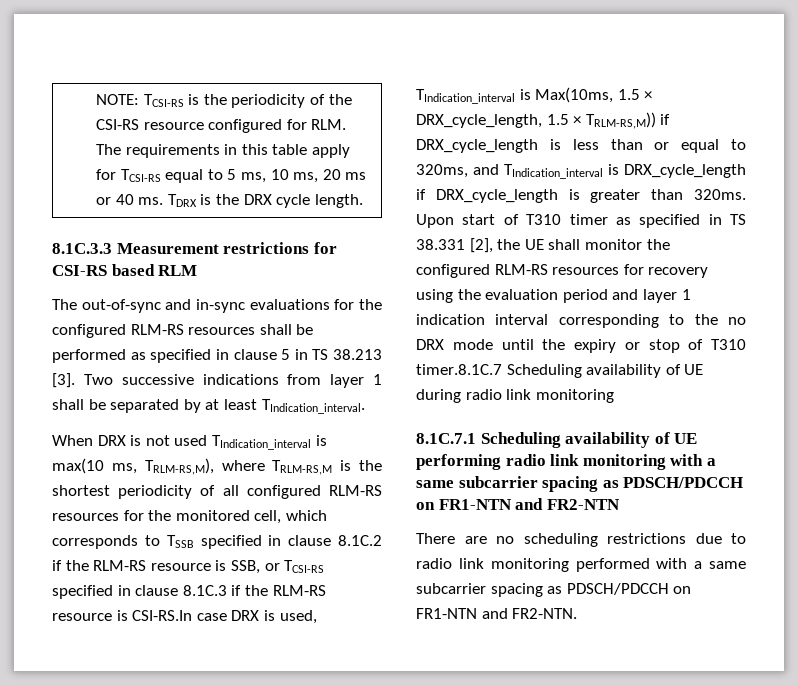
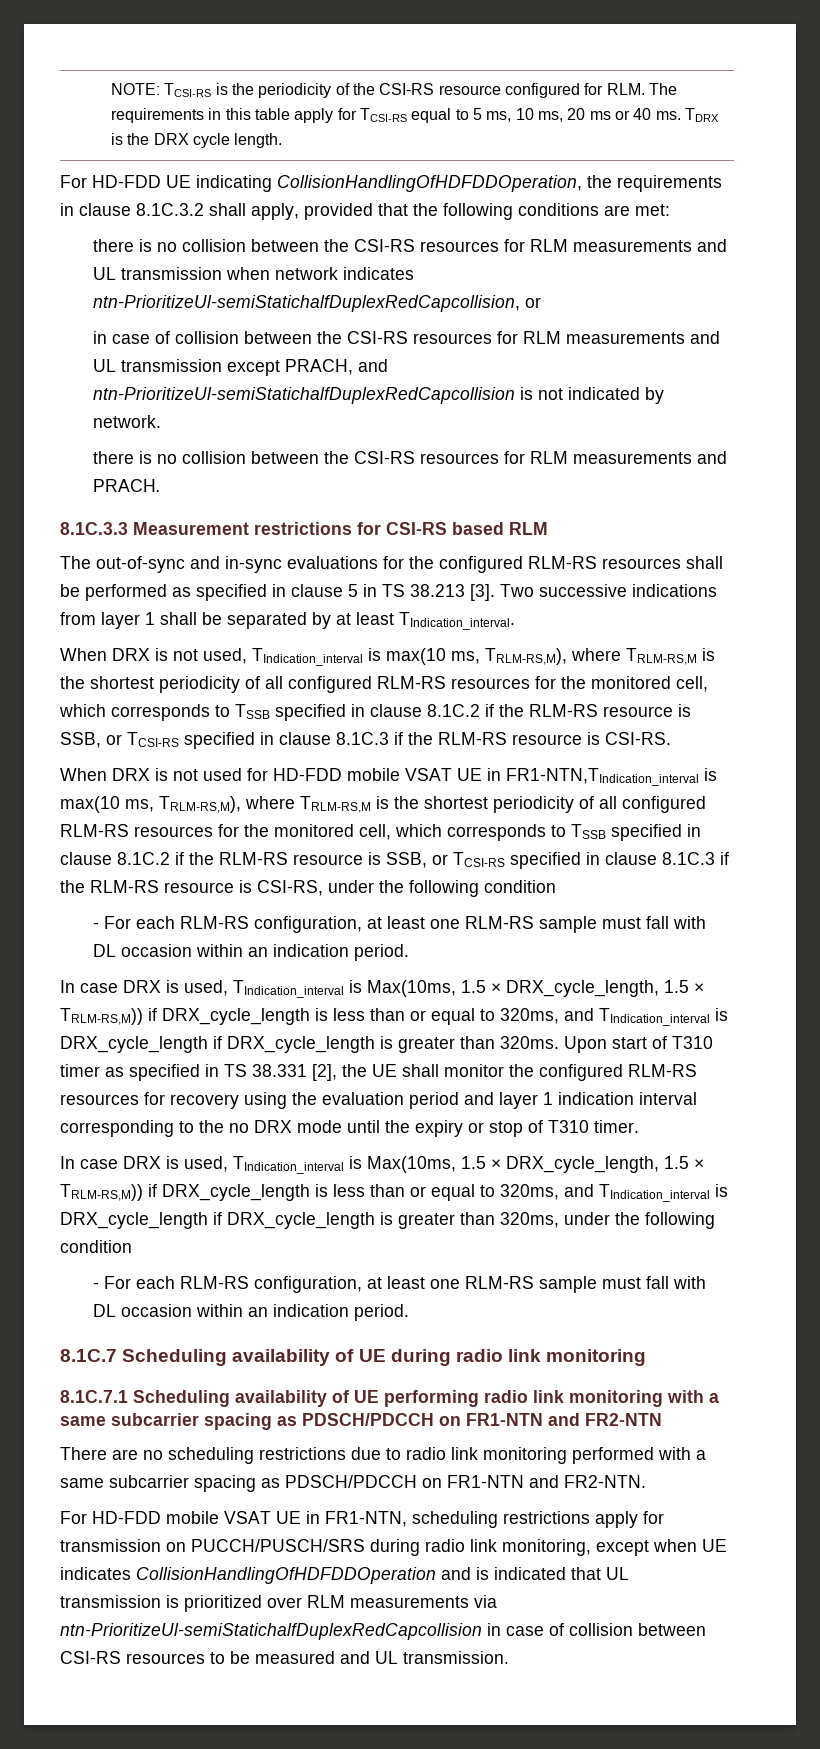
(363, 201) none -> [60,175,722,192] [60,203,670,220] [93,239,728,252] [93,267,415,280] [93,295,542,312] [93,331,721,344] [93,359,389,376] [93,387,665,404] [93,415,162,428] [93,451,728,464] [93,479,162,492] // For HD-FDD UE indicating CollisionHandlingOfHDFDDOperation, the requirements in clause 8.1C.3.2 shall apply, provided that the following conditions are met: // there is no collision between the CSI-RS resources for RLM measurements and UL transmission when network indicates ntn-PrioritizeUl-semiStatichalfDuplexRedCapcollision, or // in case of collision between the CSI-RS resources for RLM measurements and UL transmission except PRACH, and ntn-PrioritizeUl-semiStatichalfDuplexRedCapcollision is not indicated by network. // there is no collision between the CSI-RS resources for RLM measurements and PRACH.
[174,435,208,446] used -> [203,648,247,664] used,
[132,610,193,621] CSI-RS.In -> [605,732,671,745] [60,768,717,786] [60,796,706,813] [60,824,701,841] [60,852,729,869] [60,880,556,897] [93,916,707,933] [93,944,410,961] [60,980,75,993] CSI-RS. // When DRX is not used for HD-FDD mobile VSAT UE in FR1-NTN,TIndication_interval is max(10 ms, TRLM-RS,M), where TRLM-RS,M is the shortest periodicity of all configured RLM-RS resources for the monitored cell, which corresponds to TSSB specified in clause 8.1C.2 if the RLM-RS resource is SSB, or TCSI-RS specified in clause 8.1C.3 if the RLM-RS resource is CSI-RS, under the following condition // - For each RLM-RS configuration, at least one RLM-RS sample must fall with DL occasion within an indication period. // In
[416,364,502,375] timer.8.1C.7 -> [594,1120,639,1133] [60,1156,704,1174] [60,1184,728,1202] [60,1212,715,1229] [60,1240,132,1253] [93,1276,707,1293] [93,1304,410,1321] [60,1349,117,1362] timer. // In case DRX is used, TIndication_interval is Max(10ms, 1.5 × DRX_cycle_length, 1.5 × TRLM-RS,M)) if DRX_cycle_length is less than or equal to 320ms, and TIndication_interval is DRX_cycle_length if DRX_cycle_length is greater than 320ms, under the following condition // - For each RLM-RS configuration, at least one RLM-RS sample must fall with DL occasion within an indication period. // 8.1C.7
(578, 613) none -> [60,1511,664,1528] [60,1539,727,1556] [60,1567,629,1584] [60,1595,497,1612] [60,1623,706,1640] [60,1651,509,1664] // For HD-FDD mobile VSAT UE in FR1-NTN, scheduling restrictions apply for transmission on PUCCH/PUSCH/SRS during radio link monitoring, except when UE indicates CollisionHandlingOfHDFDDOperation and is indicated that UL transmission is prioritized over RLM measurements via ntn-PrioritizeUl-semiStatichalfDuplexRedCapcollision in case of collision between CSI-RS resources to be measured and UL transmission.

